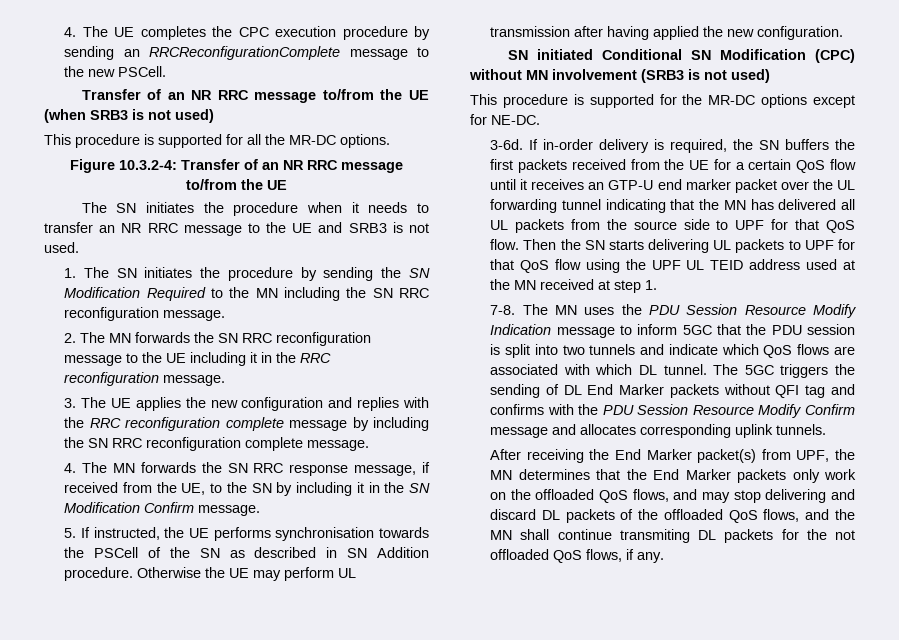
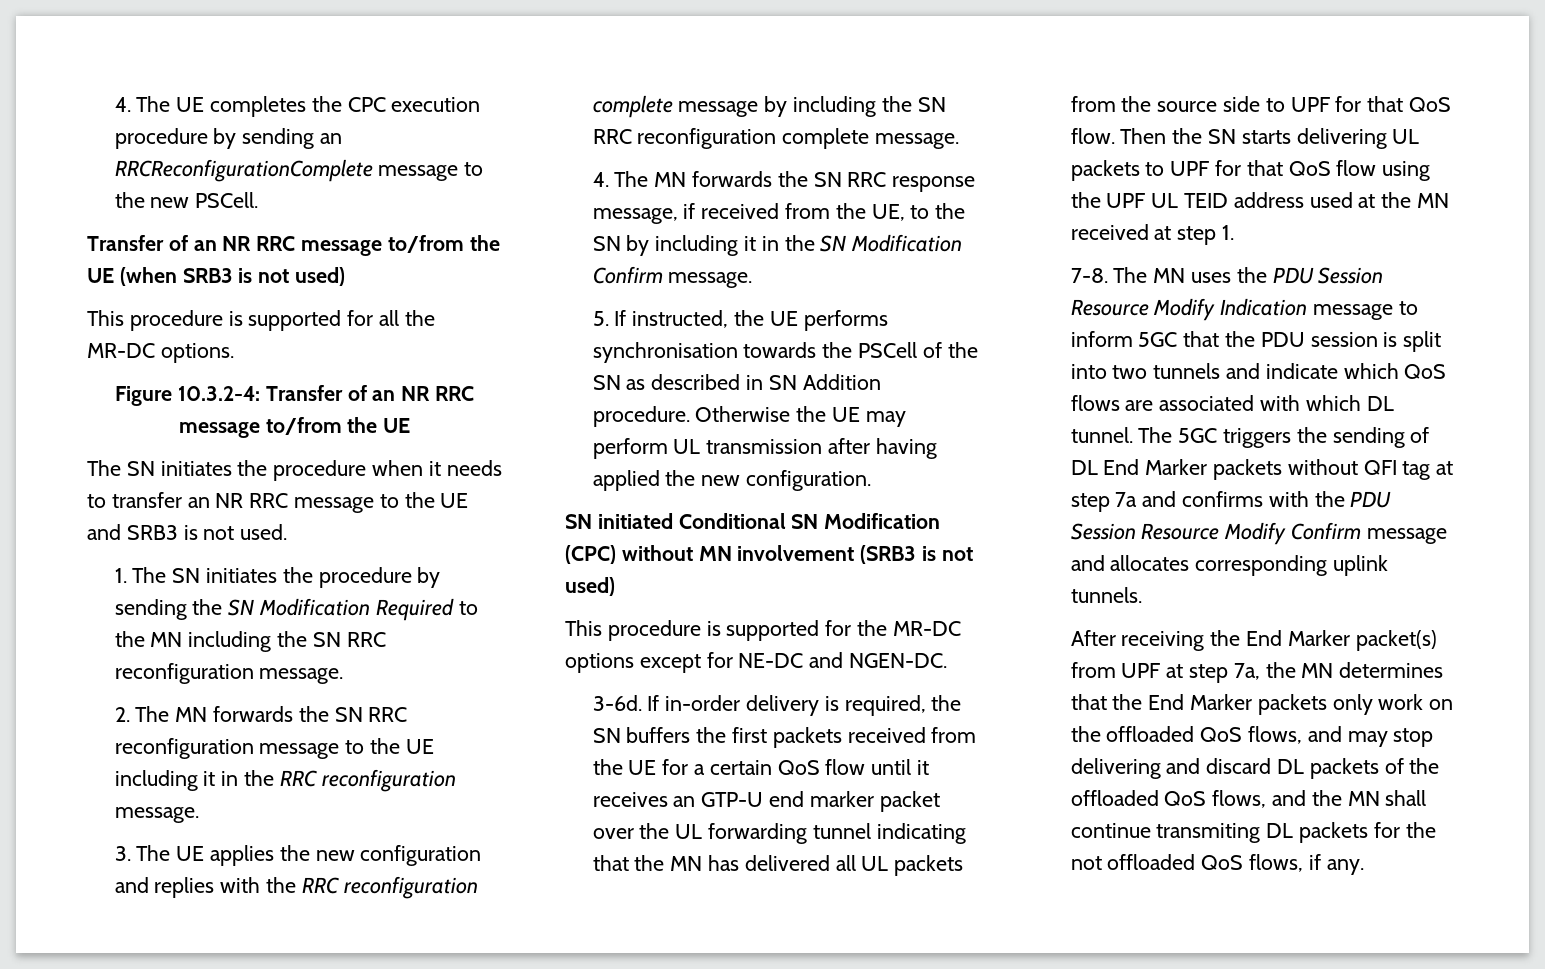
[491,115,540,125] NE-DC. -> [738,652,948,668] NE-DC and NGEN-DC.
(826, 391) none -> [1436,461,1454,475] [1070,492,1138,512] at step 7a
[796,450,830,462] UPF, -> [1121,663,1260,683] UPF at step 7a,

